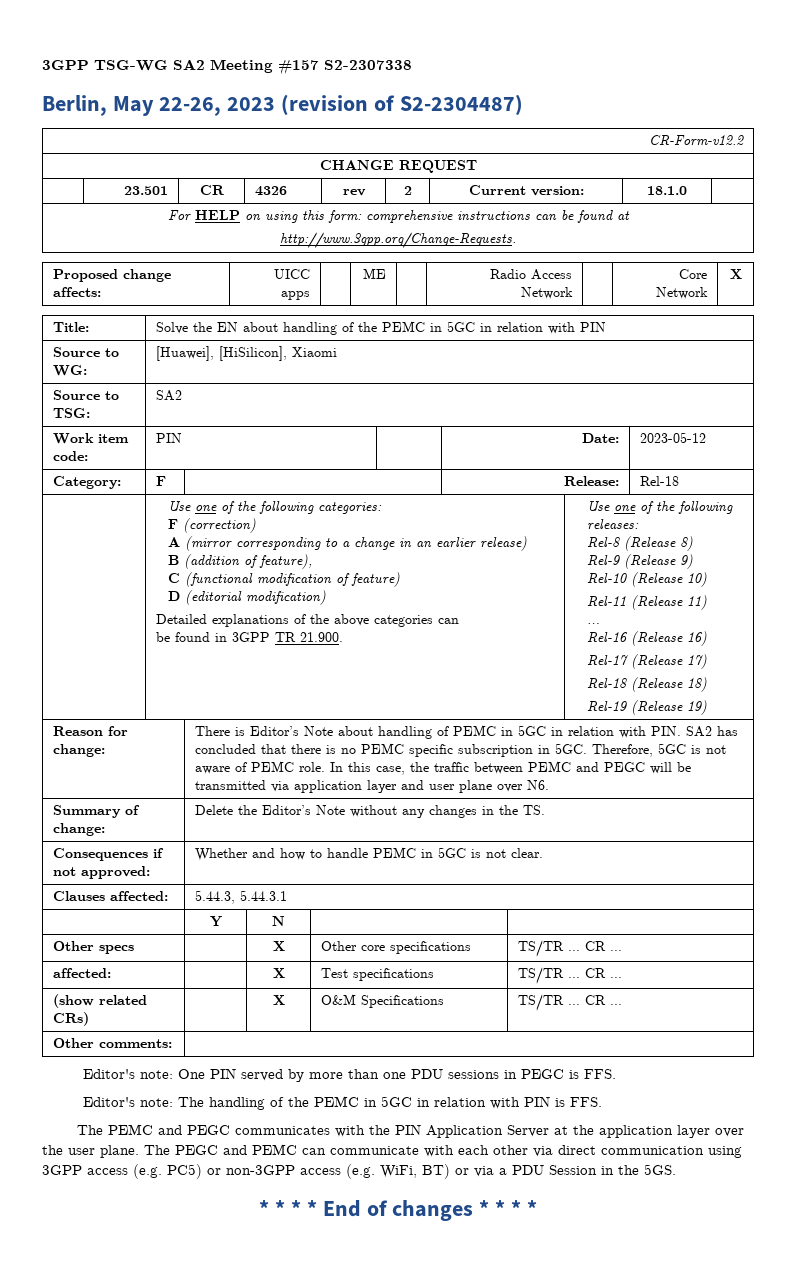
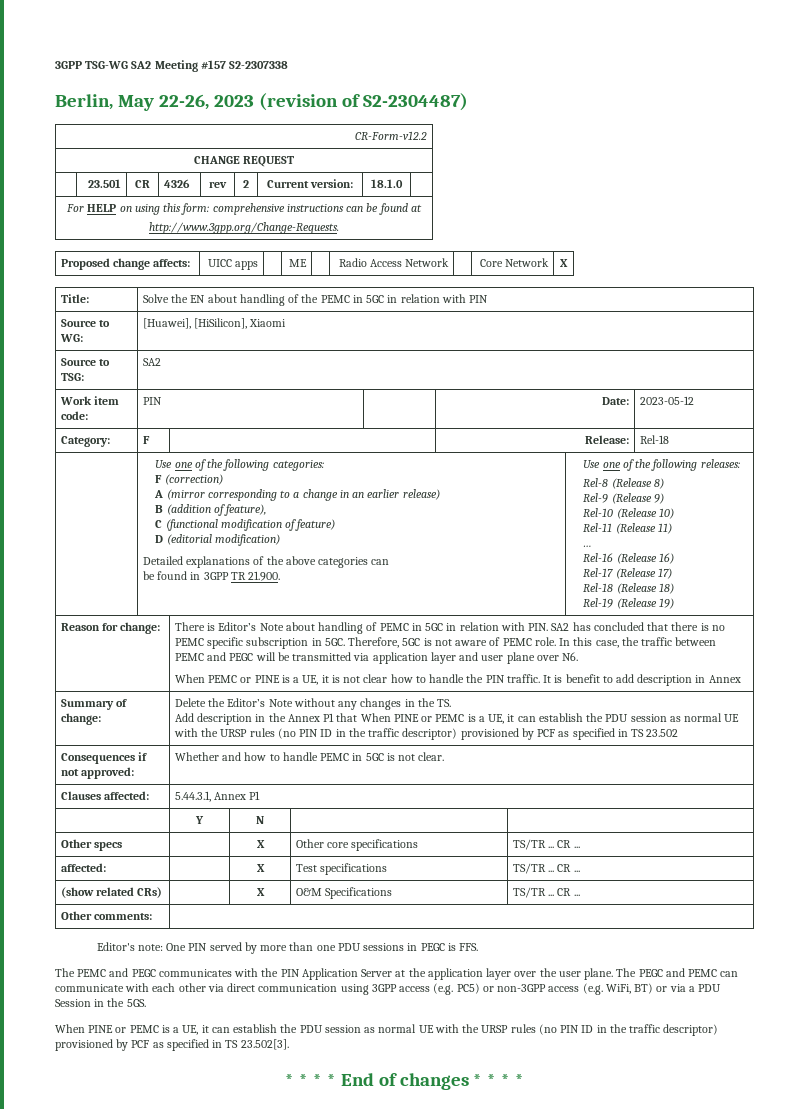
(550, 785) none -> [174,674,741,686] // When PEMC or PINE is a UE, it is not clear how to handle the PIN traffic. It is benefit to add description in Annex
(546, 810) none -> [174,713,740,725] [173,728,679,740] // Add description in the Annex P1 that When PINE or PEMC is a UE, it can establish the PDU session as normal UE with the URSP rules (no PIN ID in the traffic descriptor) provisioned by PCF as specified in TS 23.502
[195,890,288,904] 5.44.3, 5.44.3.1 -> [174,791,261,802] 5.44.3.1, Annex P1
[82,1096,602,1110] // Editor's note: The handling of the PEMC in 5GC in relation with PIN is FFS. -> (479, 947) none
(676, 1169) none -> [55,1024,719,1036] [55,1039,289,1051] // When PINE or PEMC is a UE, it can establish the PDU session as normal UE with the URSP rules (no PIN ID in the traffic descriptor) provisioned by PCF as specified in TS 23.502[3].

